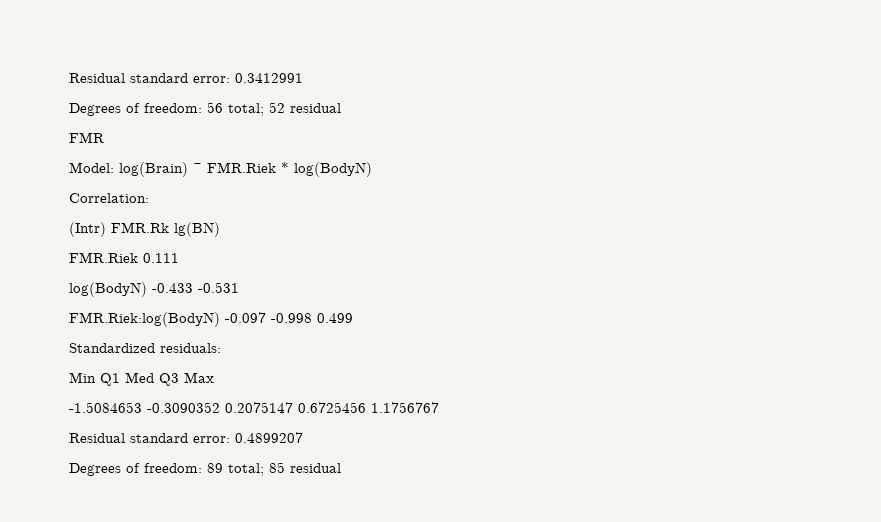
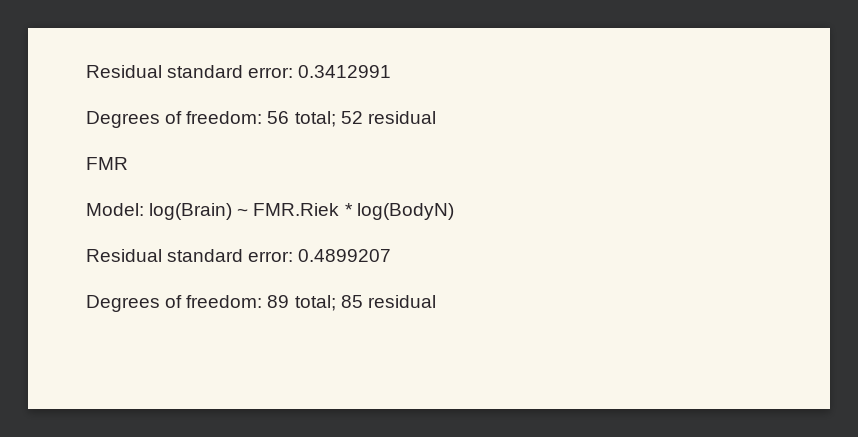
[69,193,149,203] [69,222,220,237] [69,252,179,263] [69,282,239,297] [69,312,353,327] [69,343,221,353] [69,372,214,386] [69,402,439,413] // Correlation: // (Intr) FMR.Rk lg(BN) // FMR.Riek 0.111 // log(BodyN) -0.433 -0.531 // FMR.Riek:log(BodyN) -0.097 -0.998 0.499 // Standardized residuals: // Min Q1 Med Q3 Max // -1.5084653 -0.3090352 0.2075147 0.6725456 1.1756767 -> (454, 211) none

